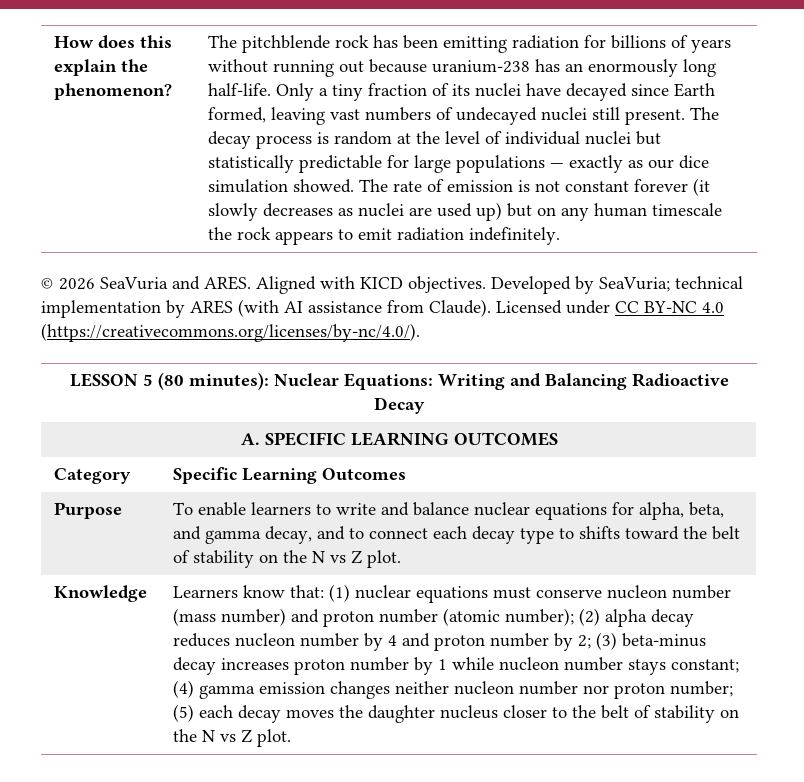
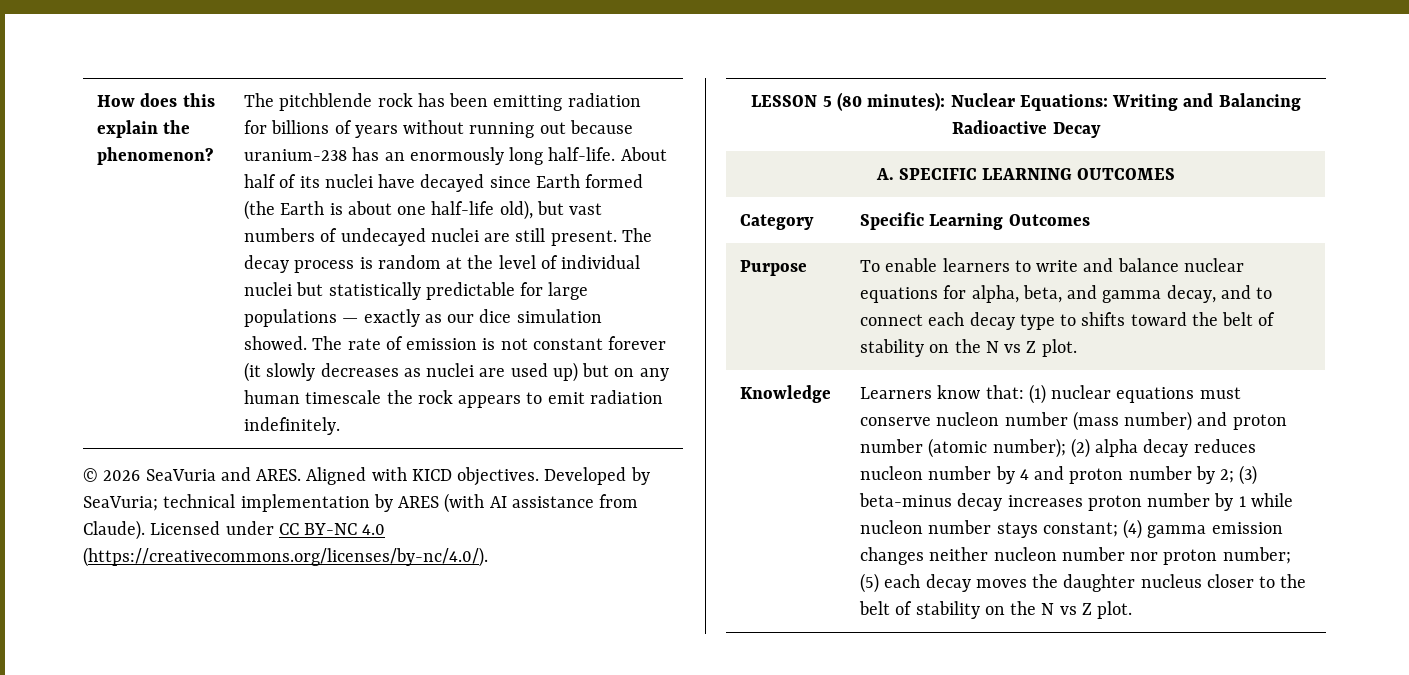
[275,83,427,101] Only a tiny fraction -> [620,147,667,161] [244,174,277,188] About half
[207,107,325,125] formed, leaving -> [585,174,644,188] [244,200,564,220] formed (the Earth is about one half-life old), but
(587, 114) none -> [484,233,511,242] are

